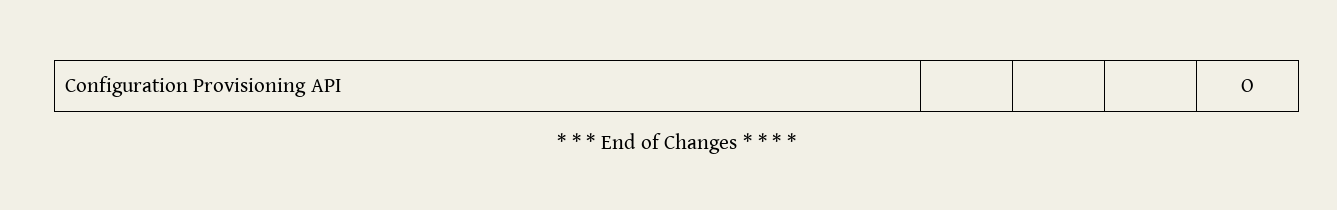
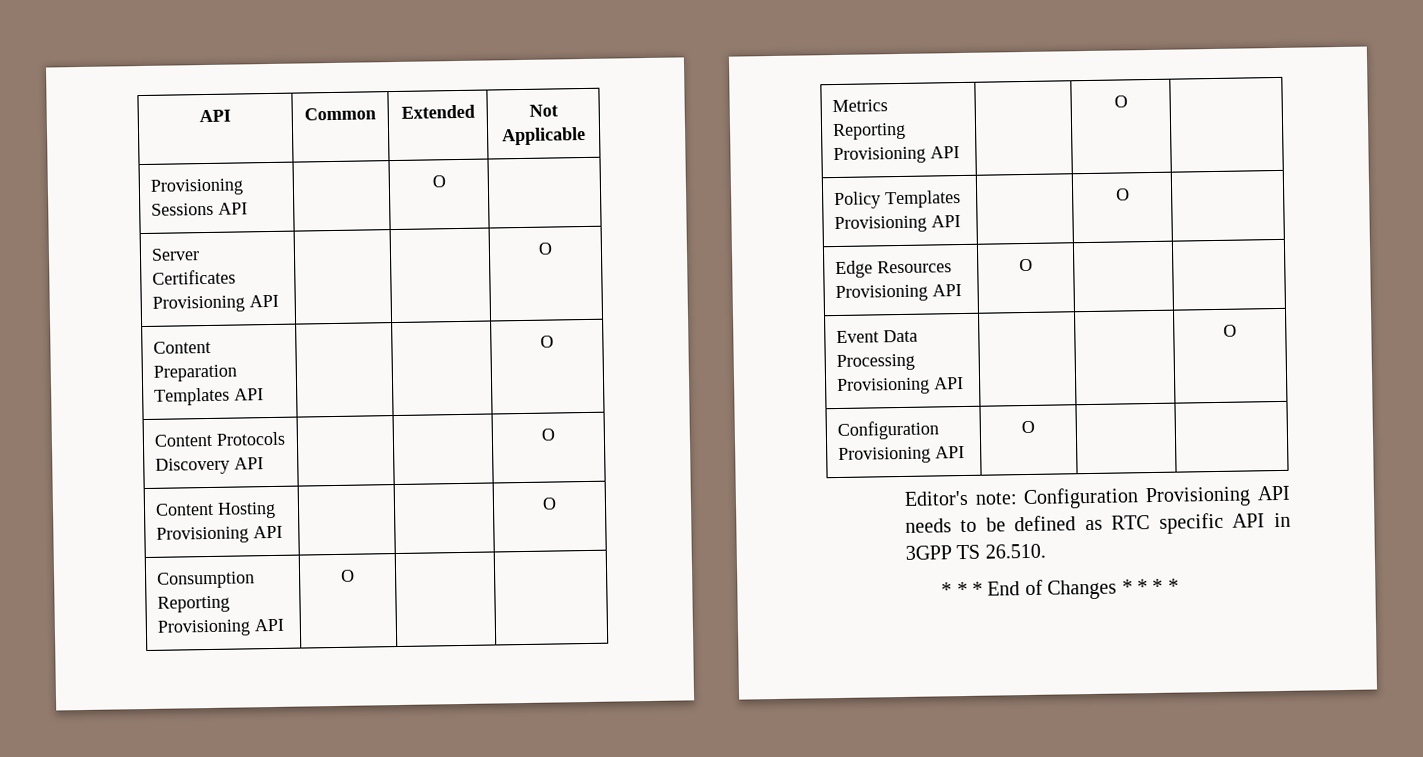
[64,76,342,97] [1241,79,1254,92] Configuration Provisioning API | | | | O -> [199,109,231,123] [304,107,376,121] [400,104,475,119] [528,104,558,117] [501,126,586,146] [150,178,245,196] [151,202,249,216] [431,175,446,188] [151,248,201,261] [152,269,237,285] [152,294,280,313] [538,242,553,255] [153,340,212,354] [153,364,238,382] [154,387,265,406] [540,335,554,348] [154,431,286,447] [155,457,265,475] [541,428,555,441] [155,501,277,519] [156,525,284,544] [542,497,557,510] [157,571,256,589] [157,595,231,613] [157,618,285,637] [340,569,355,582] [832,99,889,113] [832,122,907,141] [833,146,961,165] [1113,95,1128,108] [834,190,962,210] [834,215,962,234] [1115,188,1130,201] [835,260,953,279] [835,284,963,303] [1019,258,1033,272] [836,329,919,344] [836,353,916,372] [837,376,965,396] [1223,324,1237,337] [837,420,940,440] [838,445,966,464] [1021,420,1035,434] [903,485,1290,510] [904,512,1292,534] [904,543,1046,560] API | Common | Extended | Not Applicable // Provisioning Sessions API | | O | // Server Certificates Provisioning API | | | O // Content Preparation Templates API | | | O // Content Protocols Discovery API | | | O // Content Hosting Provisioning API | | | O // Consumption Reporting Provisioning API | O | | // Metrics Reporting Provisioning API | | O | // Policy Templates Provisioning API | | O | // Edge Resources Provisioning API | O | | // Event Data Processing Provisioning API | | | O // Configuration Provisioning API | O | | // Editor's note: Configuration Provisioning API needs to be defined as RTC specific API in 3GPP TS 26.510.

